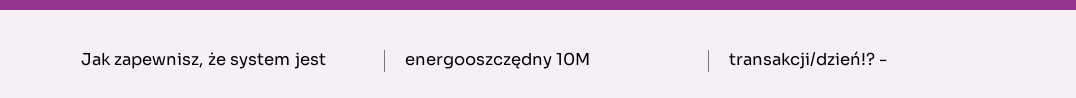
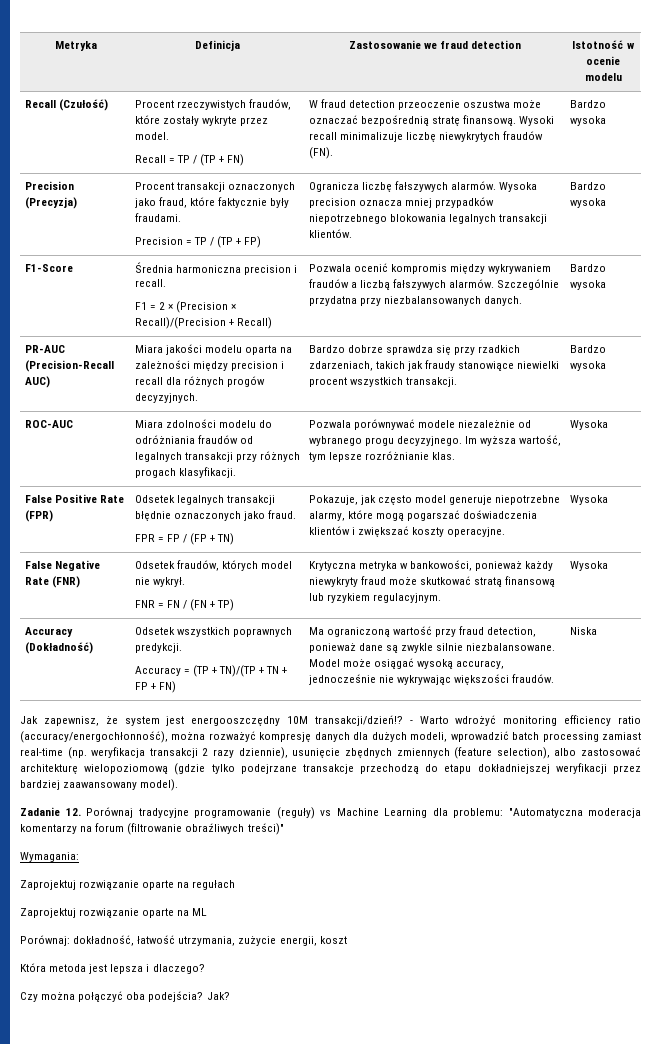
(81, 59) none -> [54,41,97,51] [195,40,240,51] [348,40,522,49] [572,40,635,49] [586,56,621,65] [584,73,622,81] [24,99,108,111] [134,99,291,110] [134,115,268,126] [134,132,169,140] [134,154,245,166] [308,99,542,110] [308,115,555,126] [308,131,544,142] [308,147,333,159] [569,100,606,108] [569,116,606,126] [24,181,74,190] [24,197,77,209] [134,182,295,192] [134,197,290,208] [134,213,181,222] [134,236,262,248] [308,181,538,192] [308,197,494,208] [308,214,547,224] [308,229,352,238] [569,182,606,190] [569,198,606,208] [24,264,73,272] [134,262,297,275] [134,279,166,287] [134,301,237,313] [134,317,272,329] [308,263,552,274] [308,279,560,290] [308,296,522,306] [569,264,606,272] [569,280,606,290] [24,345,65,353] [24,360,114,372] [24,376,50,388] [134,344,293,355] [134,360,284,371] [134,376,265,387] [134,393,198,403] [308,345,521,355] [308,360,560,371] [308,377,457,387] [569,345,606,353] [569,361,606,371] [24,420,73,428] [134,419,272,428] [134,435,253,444] [134,451,300,462] [134,467,236,478] [308,419,532,430] [308,435,562,446] [308,451,455,462] [569,420,608,430] [24,494,124,503] [24,510,53,522] [134,495,275,505] [134,510,296,521] [134,533,235,545] [308,495,561,505] [308,510,538,521] [308,526,506,537] [569,495,608,505] [24,560,100,571] [24,576,80,588] [134,560,292,571] [134,577,185,587] [134,599,235,611] [308,560,554,571] [308,576,556,587] [308,593,441,603] [569,561,608,571] [24,627,73,637] [24,642,93,654] [134,627,292,637] [134,643,182,653] [134,665,288,677] [134,681,176,693] [308,626,537,637] [308,643,556,653] [308,658,505,669] [308,674,555,685] [569,627,597,635] Metryka | Definicja | Zastosowanie we fraud detection | Istotność w ocenie modelu // Recall (Czułość) | Procent rzeczywistych fraudów, które zostały wykryte przez model. // Recall = TP / (TP + FN) | W fraud detection przeoczenie oszustwa może oznaczać bezpośrednią stratę finansową. Wysoki recall minimalizuje liczbę niewykrytych fraudów (FN). | Bardzo wysoka // Precision (Precyzja) | Procent transakcji oznaczonych jako fraud, które faktycznie były fraudami. // Precision = TP / (TP + FP) | Ogranicza liczbę fałszywych alarmów. Wysoka precision oznacza mniej przypadków niepotrzebnego blokowania legalnych transakcji klientów. | Bardzo wysoka // F1-Score | Średnia harmoniczna precision i recall. // F1 = 2 × (Precision × Recall)/(Precision + Recall) | Pozwala ocenić kompromis między wykrywaniem fraudów a liczbą fałszywych alarmów. Szczególnie przydatna przy niezbalansowanych danych. | Bardzo wysoka // PR-AUC (Precision-Recall AUC) | Miara jakości modelu oparta na zależności między precision i recall dla różnych progów decyzyjnych. | Bardzo dobrze sprawdza się przy rzadkich zdarzeniach, takich jak fraudy stanowiące niewielki procent wszystkich transakcji. | Bardzo wysoka // ROC-AUC | Miara zdolności modelu do odróżniania fraudów od legalnych transakcji przy różnych progach klasyfikacji. | Pozwala porównywać modele niezależnie od wybranego progu decyzyjnego. Im wyższa wartość, tym lepsze rozróżnianie klas. | Wysoka // False Positive Rate (FPR) | Odsetek legalnych transakcji błędnie oznaczonych jako fraud. // FPR = FP / (FP + TN) | Pokazuje, jak często model generuje niepotrzebne alarmy, które mogą pogarszać doświadczenia klientów i zwiększać koszty operacyjne. | Wysoka // False Negative Rate (FNR) | Odsetek fraudów, których model nie wykrył. // FNR = FN / (FN + TP) | Krytyczna metryka w bankowości, ponieważ każdy niewykryty fraud może skutkować stratą finansową lub ryzykiem regulacyjnym. | Wysoka // Accuracy (Dokładność) | Odsetek wszystkich poprawnych predykcji. // Accuracy = (TP + TN)/(TP + TN + FP + FN) | Ma ograniczoną wartość przy fraud detection, ponieważ dane są zwykle silnie niezbalansowane. Model może osiągać wysoką accuracy, jednocześnie nie wykrywając większości fraudów. | Niska //
(888, 62) none -> [419,715,641,726] [20,731,641,743] [20,747,642,759] [20,763,641,775] [20,779,179,791] [20,807,641,819] [20,823,284,835] [20,852,79,862] [20,880,236,890] [20,908,208,918] [20,935,347,946] [20,963,205,974] [20,991,230,1002] Warto wdrożyć monitoring efficiency ratio (accuracy/energochłonność), można rozważyć kompresję danych dla dużych modeli, wprowadzić batch processing zamiast real-time (np. weryfikacja transakcji 2 razy dziennie), usunięcie zbędnych zmiennych (feature selection), albo zastosować architekturę wielopoziomową (gdzie tylko podejrzane transakcje przechodzą do etapu dokładniejszej weryfikacji przez bardziej zaawansowany model). // Zadanie 12. Porównaj tradycyjne programowanie (reguły) vs Machine Learning dla problemu: "Automatyczna moderacja komentarzy na forum (filtrowanie obraźliwych treści)" // Wymagania: // Zaprojektuj rozwiązanie oparte na regułach // Zaprojektuj rozwiązanie oparte na ML // Porównaj: dokładność, łatwość utrzymania, zużycie energii, koszt // Która metoda jest lepsza i dlaczego? // Czy można połączyć oba podejścia? Jak?

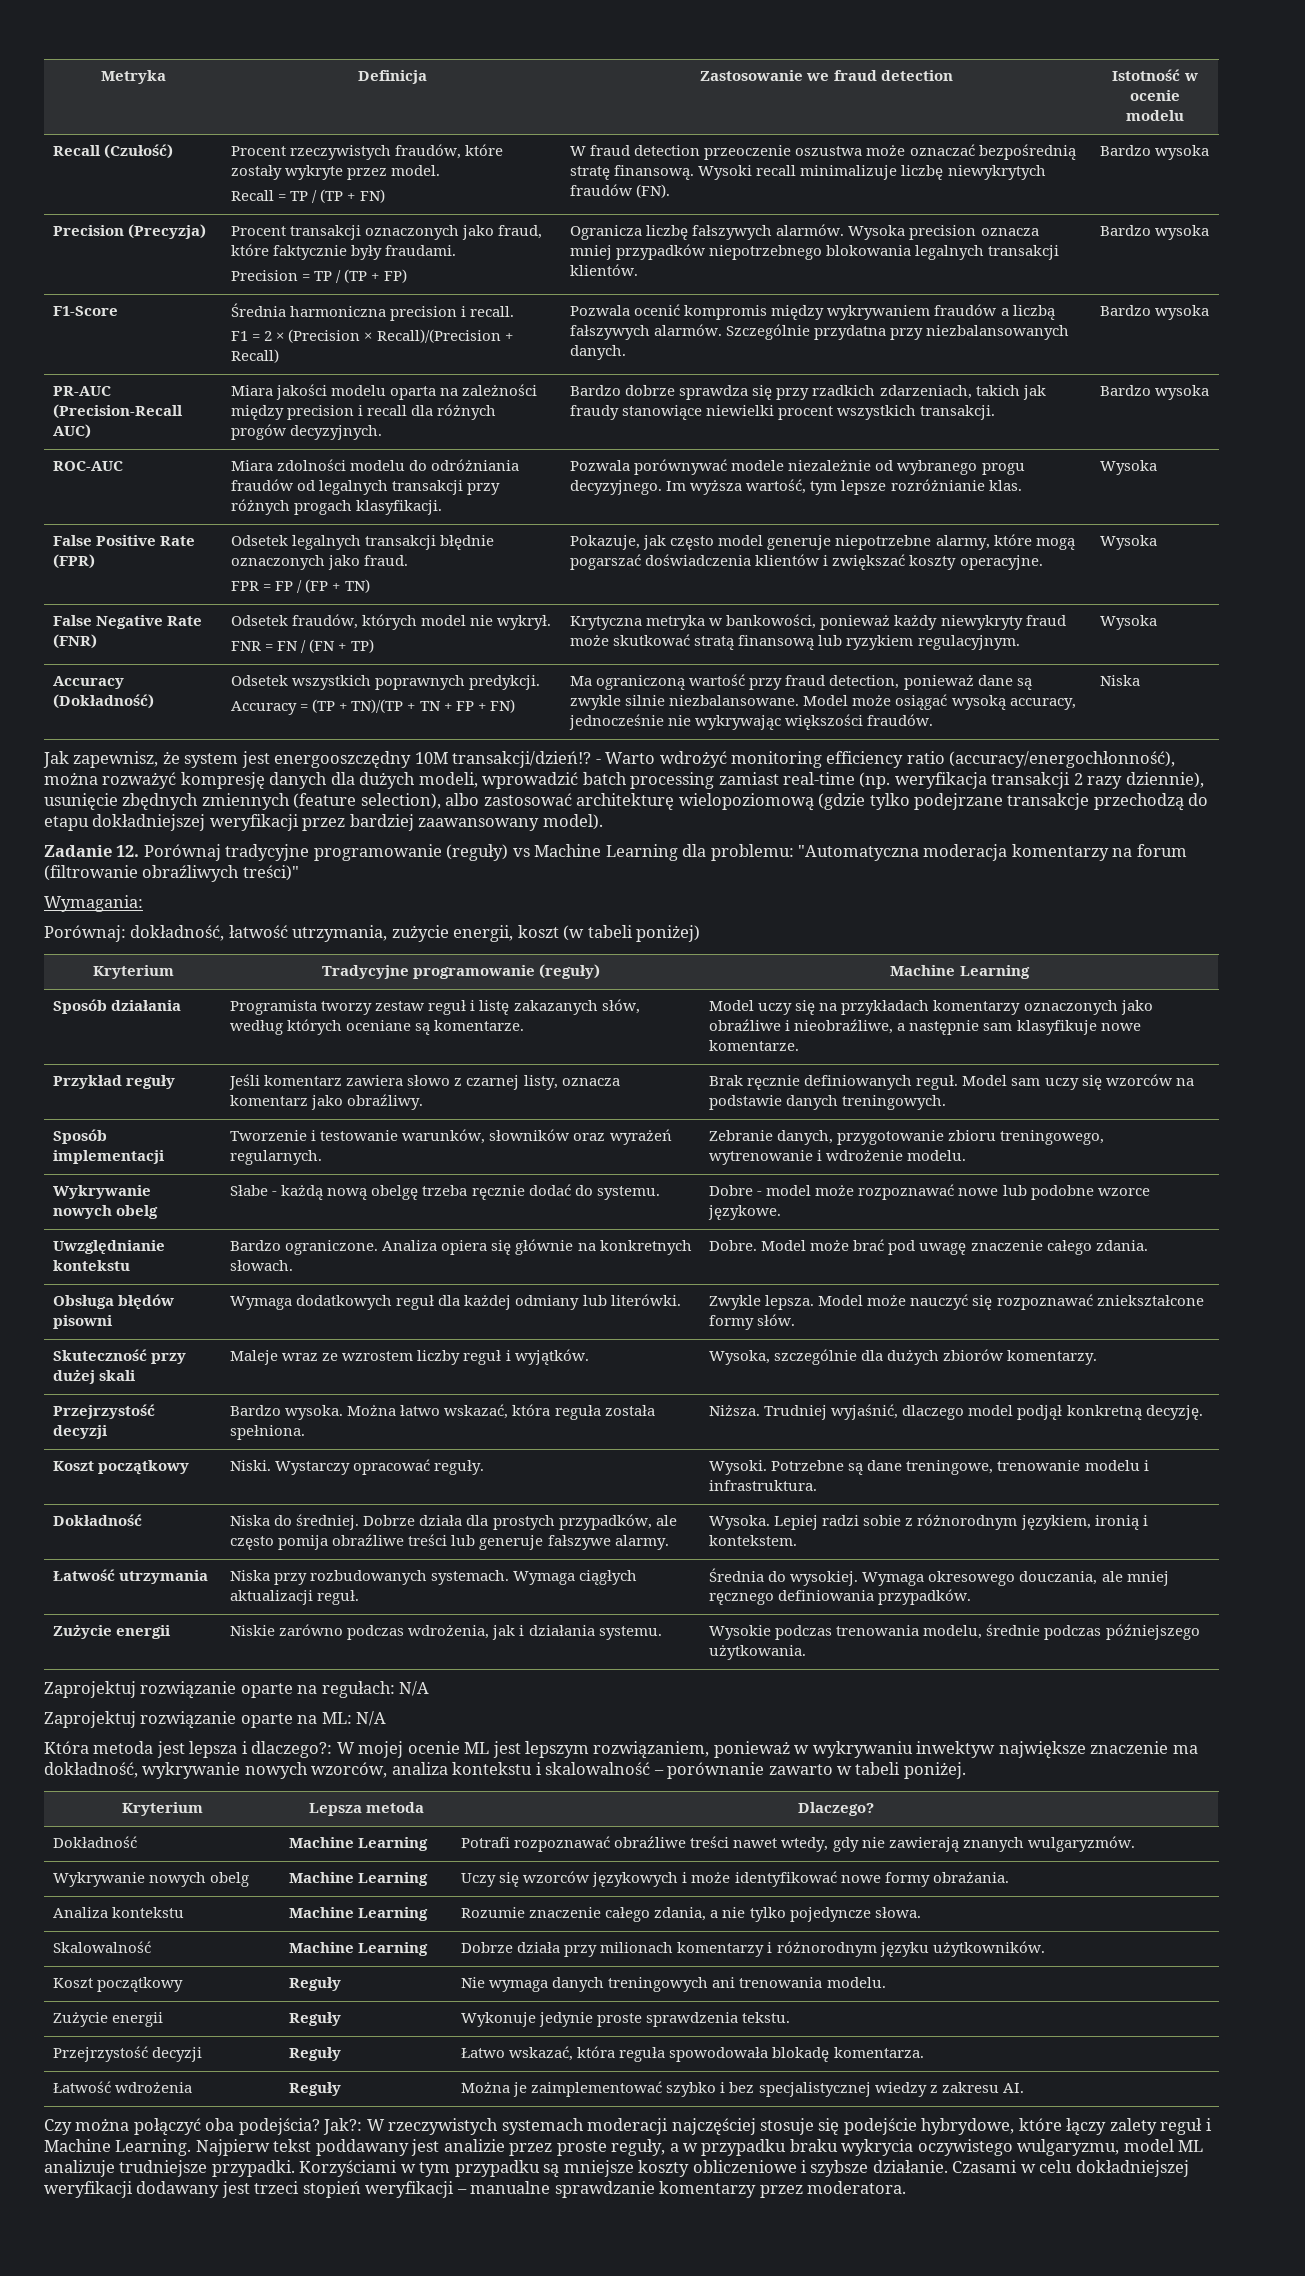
[20,880,236,890] [20,908,208,918] // Zaprojektuj rozwiązanie oparte na regułach // Zaprojektuj rozwiązanie oparte na ML -> (143, 903) none
(347, 940) none -> [563,925,701,942] [92,965,174,979] [321,964,601,979] [890,965,1030,979] [53,999,182,1014] [230,999,640,1015] [230,1019,525,1035] [709,1000,1153,1015] [709,1019,1141,1035] [709,1040,800,1051] [53,1075,176,1089] [229,1074,620,1090] [230,1094,424,1110] [709,1074,1194,1090] [709,1095,947,1110] [53,1129,108,1144] [53,1150,166,1164] [230,1129,672,1145] [230,1150,323,1165] [709,1130,1105,1145] [709,1150,967,1165] [53,1185,152,1199] [53,1205,159,1219] [230,1184,660,1200] [709,1184,1150,1200] [708,1205,782,1220] [53,1240,166,1254] [53,1260,131,1271] [230,1239,692,1255] [230,1260,294,1271] [709,1239,1148,1255] [53,1294,175,1309] [53,1315,114,1329] [230,1294,681,1310] [709,1294,1204,1310] [709,1314,796,1330] [53,1349,187,1364] [53,1369,137,1384] [230,1349,589,1365] [709,1349,1098,1365] [53,1404,156,1419] [53,1425,109,1439] [230,1404,655,1420] [230,1425,306,1440] [709,1404,1203,1420] [53,1460,190,1475] [230,1459,485,1475] [709,1460,1149,1475] [709,1480,818,1491] [53,1514,143,1526] [230,1514,677,1530] [230,1534,669,1550] [709,1514,1148,1530] [709,1535,798,1546] [53,1569,209,1584] [230,1570,638,1585] [230,1590,360,1605] [709,1568,1169,1586] [709,1589,972,1605] [53,1624,172,1639] [230,1624,662,1640] [709,1624,1200,1640] [709,1645,807,1660] [44,1681,430,1699] [44,1711,387,1729] (w tabeli poniżej) // Kryterium | Tradycyjne programowanie (reguły) | Machine Learning // Sposób działania | Programista tworzy zestaw reguł i listę zakazanych słów, według których oceniane są komentarze. | Model uczy się na przykładach komentarzy oznaczonych jako obraźliwe i nieobraźliwe, a następnie sam klasyfikuje nowe komentarze. // Przykład reguły | Jeśli komentarz zawiera słowo z czarnej listy, oznacza komentarz jako obraźliwy. | Brak ręcznie definiowanych reguł. Model sam uczy się wzorców na podstawie danych treningowych. // Sposób implementacji | Tworzenie i testowanie warunków, słowników oraz wyrażeń regularnych. | Zebranie danych, przygotowanie zbioru treningowego, wytrenowanie i wdrożenie modelu. // Wykrywanie nowych obelg | Słabe - każdą nową obelgę trzeba ręcznie dodać do systemu. | Dobre - model może rozpoznawać nowe lub podobne wzorce językowe. // Uwzględnianie kontekstu | Bardzo ograniczone. Analiza opiera się głównie na konkretnych słowach. | Dobre. Model może brać pod uwagę znaczenie całego zdania. // Obsługa błędów pisowni | Wymaga dodatkowych reguł dla każdej odmiany lub literówki. | Zwykle lepsza. Model może nauczyć się rozpoznawać zniekształcone formy słów. // Skuteczność przy dużej skali | Maleje wraz ze wzrostem liczby reguł i wyjątków. | Wysoka, szczególnie dla dużych zbiorów komentarzy. // Przejrzystość decyzji | Bardzo wysoka. Można łatwo wskazać, która reguła została spełniona. | Niższa. Trudniej wyjaśnić, dlaczego model podjął konkretną decyzję. // Koszt początkowy | Niski. Wystarczy opracować reguły. | Wysoki. Potrzebne są dane treningowe, trenowanie modelu i infrastruktura. // Dokładność | Niska do średniej. Dobrze działa dla prostych przypadków, ale często pomija obraźliwe treści lub generuje fałszywe alarmy. | Wysoka. Lepiej radzi sobie z różnorodnym językiem, ironią i kontekstem. // Łatwość utrzymania | Niska przy rozbudowanych systemach. Wymaga ciągłych aktualizacji reguł. | Średnia do wysokiej. Wymaga okresowego douczania, ale mniej ręcznego definiowania przypadków. // Zużycie energii | Niskie zarówno podczas wdrożenia, jak i działania systemu. | Wysokie podczas trenowania modelu, średnie podczas późniejszego użytkowania. // Zaprojektuj rozwiązanie oparte na regułach: N/A // Zaprojektuj rozwiązanie oparte na ML: N/A
[152,964,205,974] dlaczego? -> [251,1741,1198,1759] [44,1762,966,1779] [122,1802,203,1816] [308,1802,425,1816] [797,1802,874,1816] [53,1836,138,1848] [289,1837,429,1851] [461,1836,1135,1852] [53,1872,250,1887] [289,1872,429,1886] [461,1871,1009,1887] [53,1907,185,1918] [289,1907,429,1921] [461,1907,921,1922] [53,1941,152,1953] [289,1942,429,1956] [461,1941,1045,1957] [53,1977,184,1992] [289,1977,342,1991] [461,1977,886,1992] [53,2012,164,2027] [289,2012,342,2026] [461,2012,791,2027] [53,2046,203,2062] [289,2047,342,2061] [461,2046,924,2062] [53,2081,193,2093] [289,2082,342,2096] [461,2081,1024,2097] dlaczego?: W mojej ocenie ML jest lepszym rozwiązaniem, ponieważ w wykrywaniu inwektyw największe znaczenie ma dokładność, wykrywanie nowych wzorców, analiza kontekstu i skalowalność – porównanie zawarto w tabeli poniżej. // Kryterium | Lepsza metoda | Dlaczego? // Dokładność | Machine Learning | Potrafi rozpoznawać obraźliwe treści nawet wtedy, gdy nie zawierają znanych wulgaryzmów. // Wykrywanie nowych obelg | Machine Learning | Uczy się wzorców językowych i może identyfikować nowe formy obrażania. // Analiza kontekstu | Machine Learning | Rozumie znaczenie całego zdania, a nie tylko pojedyncze słowa. // Skalowalność | Machine Learning | Dobrze działa przy milionach komentarzy i różnorodnym języku użytkowników. // Koszt początkowy | Reguły | Nie wymaga danych treningowych ani trenowania modelu. // Zużycie energii | Reguły | Wykonuje jedynie proste sprawdzenia tekstu. // Przejrzystość decyzji | Reguły | Łatwo wskazać, która reguła spowodowała blokadę komentarza. // Łatwość wdrożenia | Reguły | Można je zaimplementować szybko i bez specjalistycznej wiedzy z zakresu AI.
[206,992,230,1000] Jak? -> [323,2118,1212,2136] [44,2139,1204,2156] [44,2160,1189,2178] [44,2181,907,2198] Jak?: W rzeczywistych systemach moderacji najczęściej stosuje się podejście hybrydowe, które łączy zalety reguł i Machine Learning. Najpierw tekst poddawany jest analizie przez proste reguły, a w przypadku braku wykrycia oczywistego wulgaryzmu, model ML analizuje trudniejsze przypadki. Korzyściami w tym przypadku są mniejsze koszty obliczeniowe i szybsze działanie. Czasami w celu dokładniejszej weryfikacji dodawany jest trzeci stopień weryfikacji – manualne sprawdzanie komentarzy przez moderatora.

